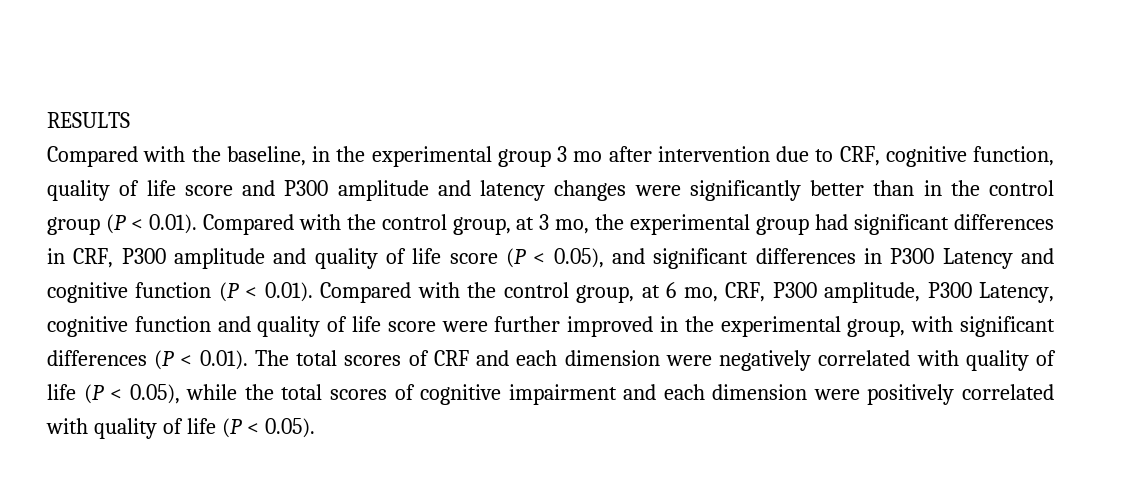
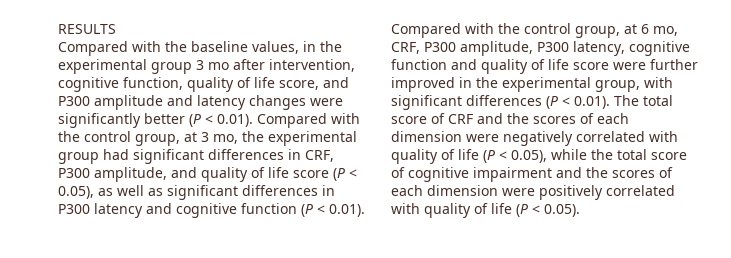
[226,146,306,166] baseline, -> [191,41,299,54] baseline values,
[657,146,880,166] intervention due to CRF, -> [269,59,355,72] intervention,
[184,185,233,196] score -> [279,80,319,90] score,
[873,180,1054,196] [47,217,100,235] than in the control group -> (185, 118) none
[174,248,265,269] amplitude -> [94,167,167,182] amplitude,
[611,248,645,264] and -> [98,185,163,196] as well as
[942,248,1013,269] Latency -> [94,203,143,218] latency
[979,282,1055,303] Latency, -> [573,41,625,56] latency,
[344,355,402,366] scores -> [391,116,427,124] score
(510, 358) none -> [507,113,594,124] the scores of
[329,389,387,400] scores -> [651,152,687,160] score
(657, 392) none -> [586,167,673,178] the scores of

